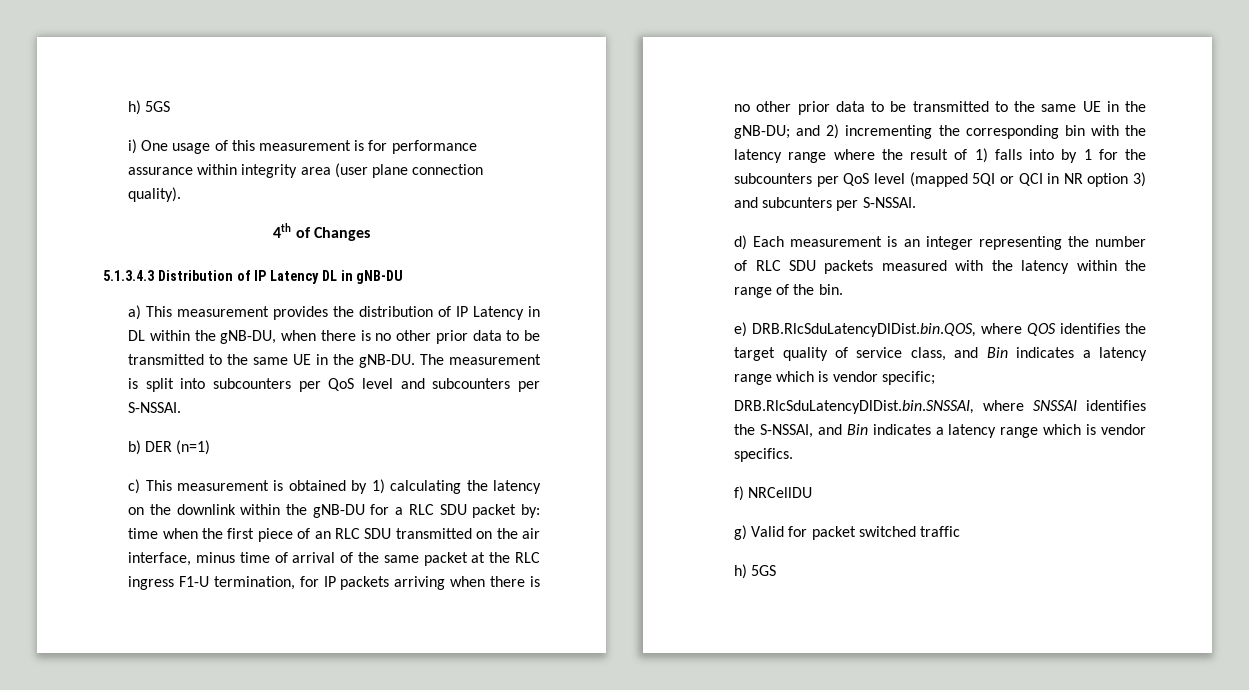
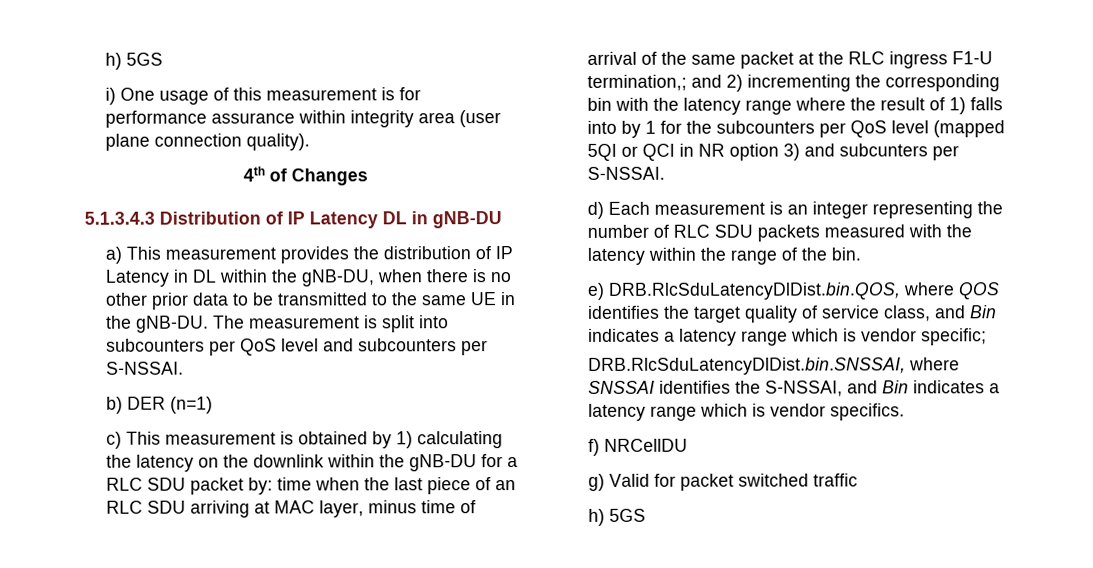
[227,528,255,539] first -> [394,477,424,491] last
[395,528,540,539] [128,552,192,566] transmitted on the air interface, -> [190,500,365,518] arriving at MAC layer,
[213,576,540,590] [734,101,1146,115] [734,125,791,139] termination, for IP packets arriving when there is no other prior data to be transmitted to the same UE in the gNB-DU; -> [587,74,688,91] termination,;

